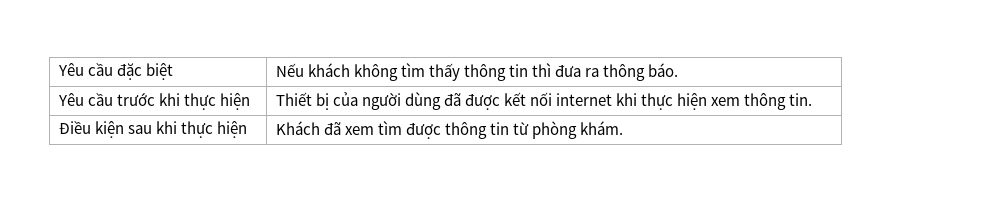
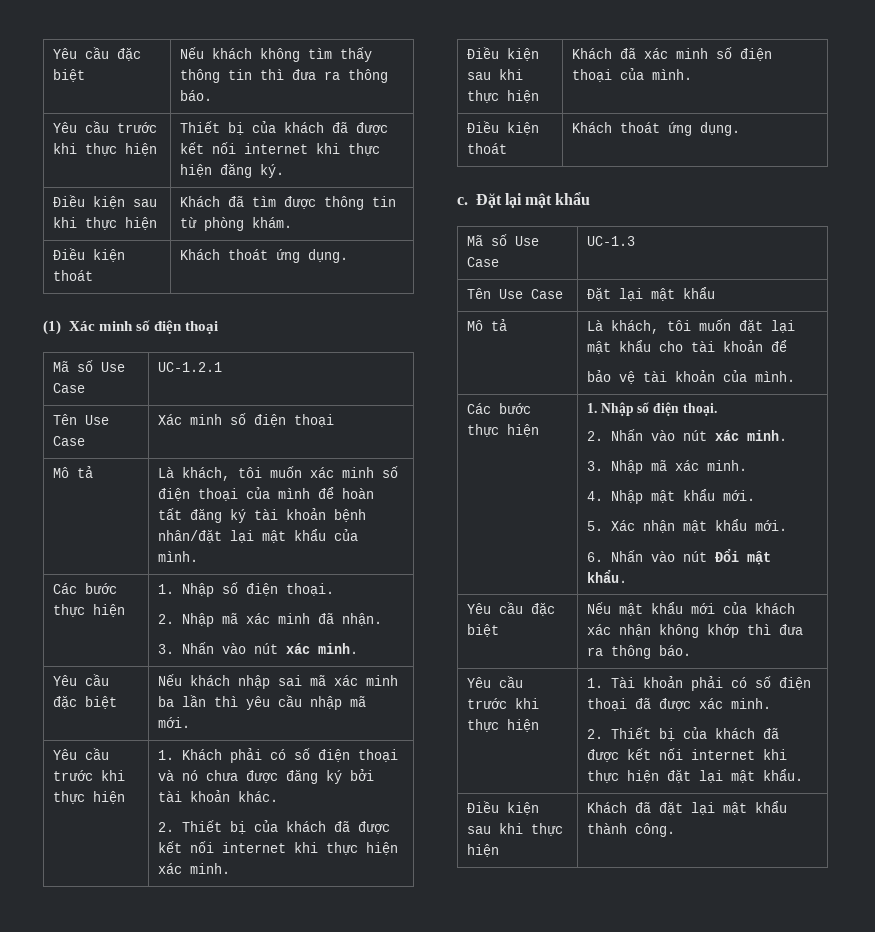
[361,92,813,110] [58,121,247,138] [275,121,374,135] người dùng đã được kết nối internet khi thực hiện xem thông tin. // Điều kiện sau khi thực hiện | Khách đã xem -> [284,122,389,135] [180,142,381,156] [180,163,285,178] [53,195,158,209] [53,217,158,230] [180,196,245,207] khách đã được kết nối internet khi thực hiện đăng ký. // Điều kiện sau khi thực hiện | Khách đã
(624, 128) none -> [53,248,126,262] [53,270,94,281] [180,249,349,263] [43,320,218,335] [53,360,126,372] [53,383,86,393] [158,362,223,372] [53,414,110,425] [53,436,86,446] [158,413,335,427] [53,466,94,478] [158,466,399,481] [158,487,375,501] [158,508,367,523] [158,529,359,543] [158,551,199,562] [53,583,118,594] [53,604,126,617] [158,582,335,597] [158,613,383,627] [158,642,359,654] [53,674,110,686] [53,695,118,709] [158,674,399,689] [158,695,367,710] [158,717,191,728] [53,748,110,760] [53,770,126,781] [53,791,126,804] [158,748,399,763] [158,769,375,784] [158,790,279,802] [158,820,391,834] [158,841,399,855] [158,863,231,874] [467,47,540,61] [467,69,524,80] [467,90,540,103] [572,47,773,61] [572,68,693,82] [467,121,540,135] [467,143,508,154] [572,122,741,136] [457,192,591,208] [467,234,540,246] [467,257,500,267] [587,236,636,246] [467,288,564,299] [587,287,716,301] [467,319,508,331] [587,319,796,334] [587,340,788,354] [587,370,796,384] [467,403,532,414] [467,424,540,437] [587,402,717,416] [587,429,788,441] [587,460,748,474] [587,489,756,504] [587,519,788,533] [587,548,772,565] [587,569,628,583] [467,602,556,616] [467,624,500,637] [587,602,796,616] [587,624,804,638] [587,645,692,659] [467,676,524,688] [467,698,540,709] [467,719,540,732] [587,676,812,691] [587,698,772,711] [587,727,780,741] [587,748,788,762] [587,769,804,783] [467,801,540,815] [467,823,564,836] [467,844,500,857] [587,801,788,815] [587,823,676,837] // Điều kiện thoát | Khách thoát ứng dụng. // (1) Xác minh số điện thoại // Mã số Use Case | UC-1.2.1 // Tên Use Case | Xác minh số điện thoại // Mô tả | Là khách, tôi muốn xác minh số điện thoại của mình để hoàn tất đăng ký tài khoản bệnh nhân/đặt lại mật khẩu của mình. // Các bước thực hiện | 1. Nhập số điện thoại. // 2. Nhập mã xác minh đã nhận. // 3. Nhấn vào nút xác minh. // Yêu cầu đặc biệt | Nếu khách nhập sai mã xác minh ba lần thì yêu cầu nhập mã mới. // Yêu cầu trước khi thực hiện | 1. Khách phải có số điện thoại và nó chưa được đăng ký bởi tài khoản khác. // 2. Thiết bị của khách đã được kết nối internet khi thực hiện xác minh. // Điều kiện sau khi thực hiện | Khách đã xác minh số điện thoại của mình. // Điều kiện thoát | Khách thoát ứng dụng. // c. Đặt lại mật khẩu // Mã số Use Case | UC-1.3 // Tên Use Case | Đặt lại mật khẩu // Mô tả | Là khách, tôi muốn đặt lại mật khẩu cho tài khoản để // bảo vệ tài khoản của mình. // Các bước thực hiện | 1. Nhập số điện thoại. // 2. Nhấn vào nút xác minh. // 3. Nhập mã xác minh. // 4. Nhập mật khẩu mới. // 5. Xác nhận mật khẩu mới. // 6. Nhấn vào nút Đổi mật khẩu. // Yêu cầu đặc biệt | Nếu mật khẩu mới của khách xác nhận không khớp thì đưa ra thông báo. // Yêu cầu trước khi thực hiện | 1. Tài khoản phải có số điện thoại đã được xác minh. // 2. Thiết bị của khách đã được kết nối internet khi thực hiện đặt lại mật khẩu. // Điều kiện sau khi thực hiện | Khách đã đặt lại mật khẩu thành công.

